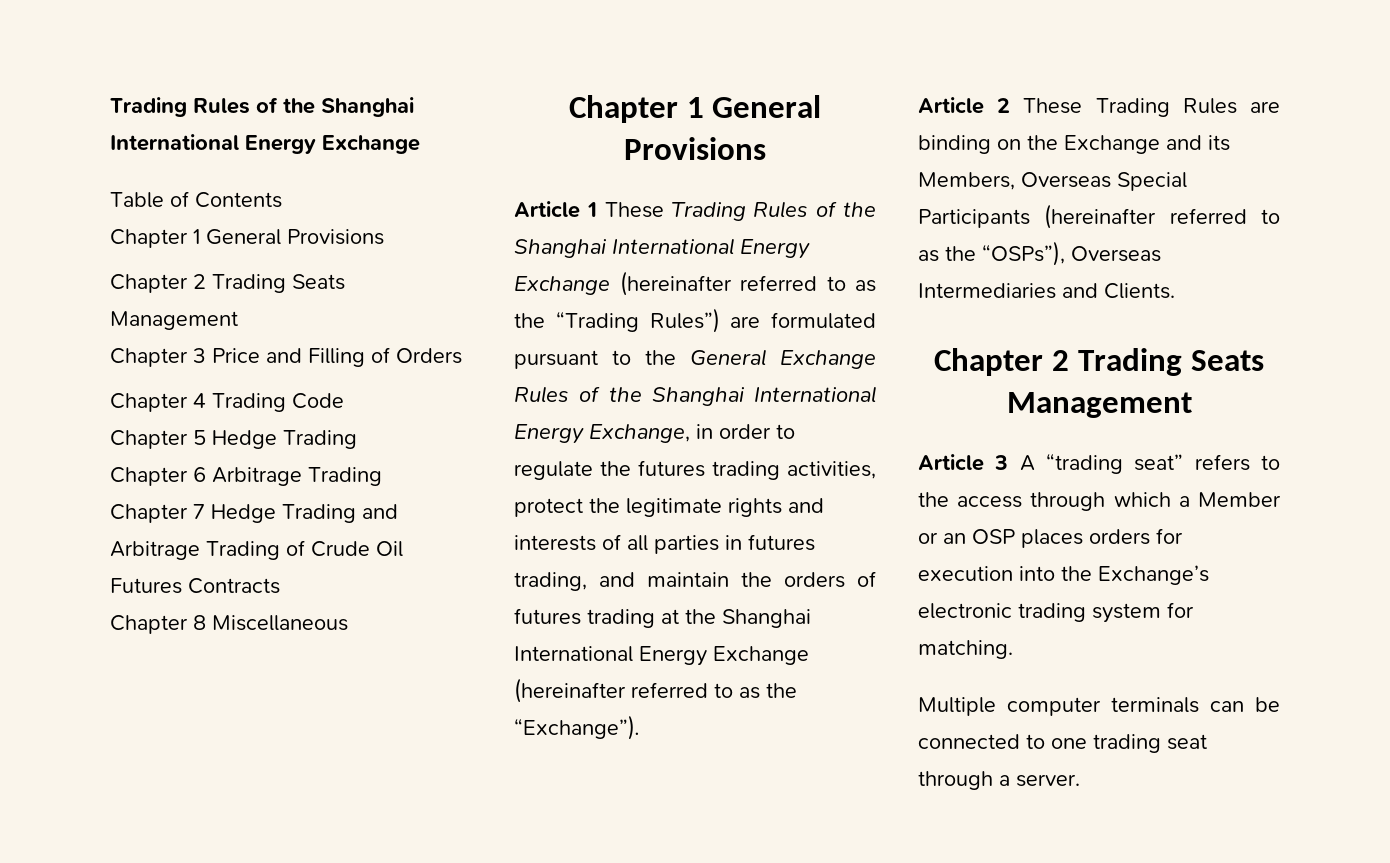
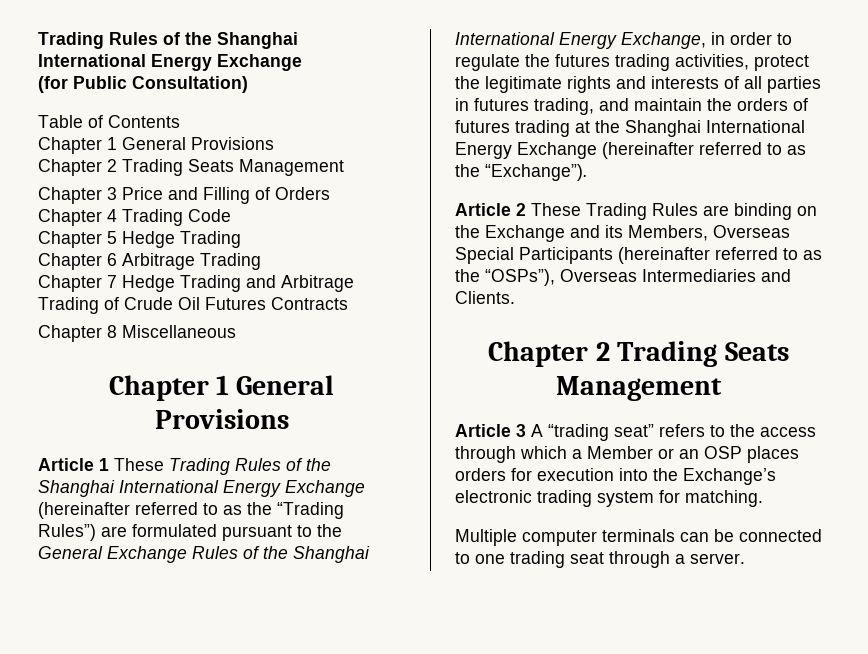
[110,97,414,117] [110,134,420,154] Trading Rules of the Shanghai International Energy Exchange -> [38,32,298,49] [38,54,302,71] [38,76,248,93] Trading Rules of the Shanghai International Energy Exchange // (for Public Consultation)

